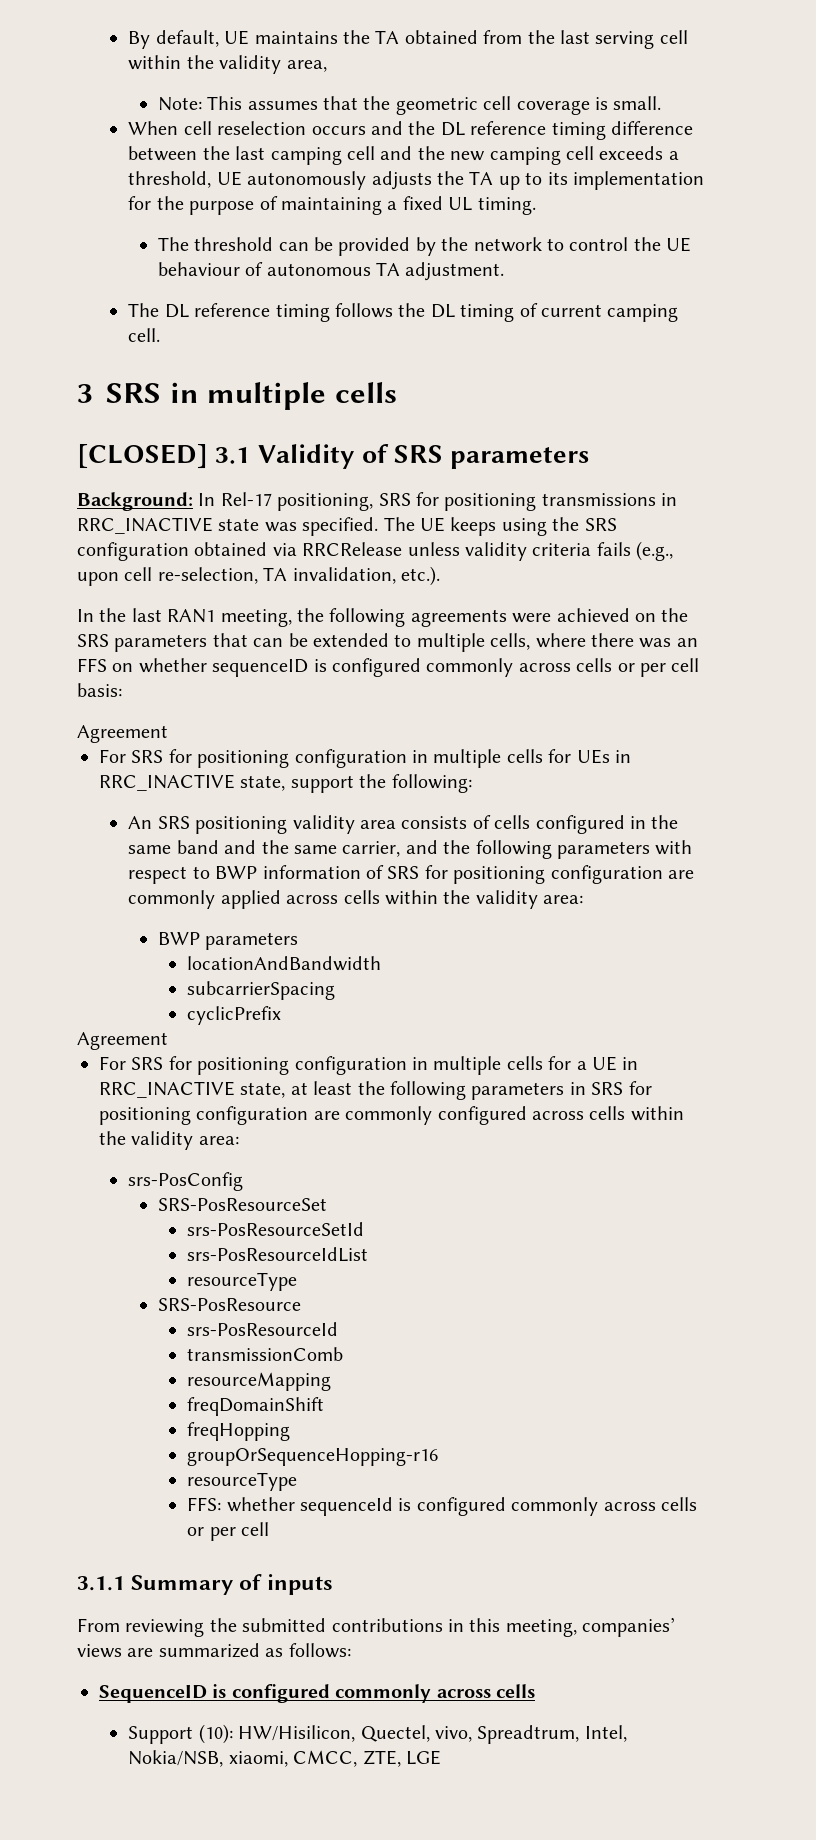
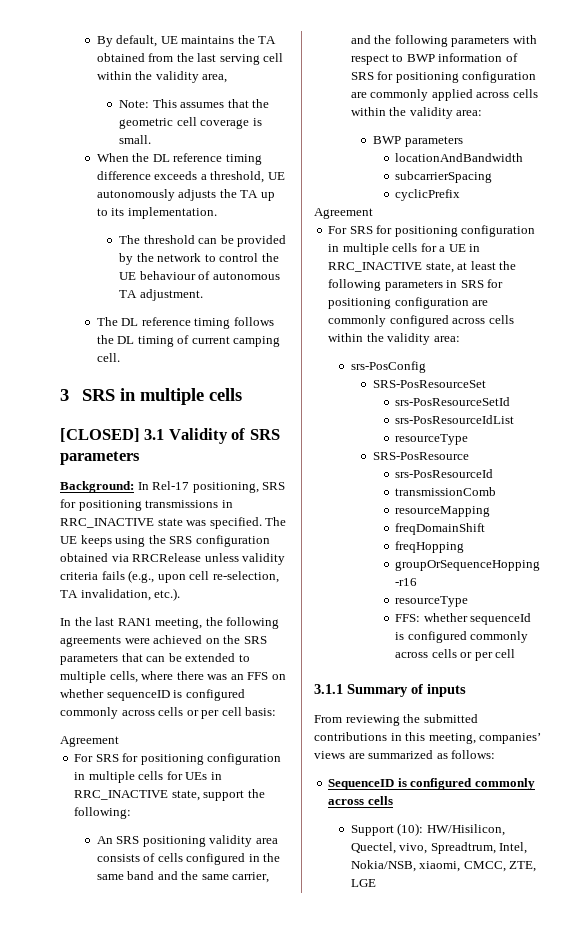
[183,121,404,135] cell reselection occurs and -> (129, 157) none
[128,146,595,165] between the last camping cell and the new camping cell -> (151, 175) none
[573,171,705,190] [128,196,536,215] implementation for the purpose of maintaining a fixed UL timing. -> [127,207,217,219] implementation.

